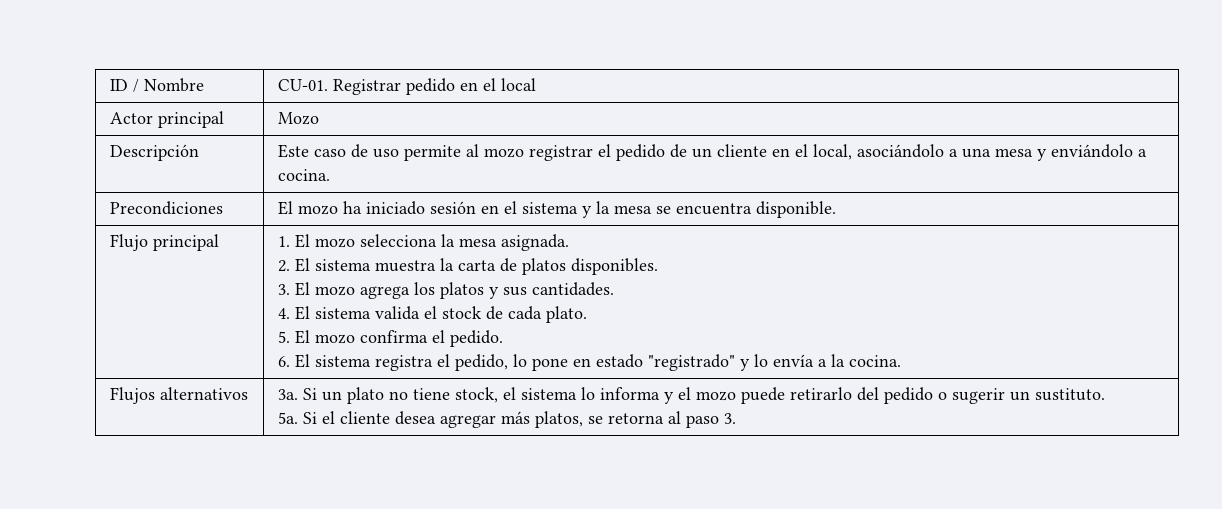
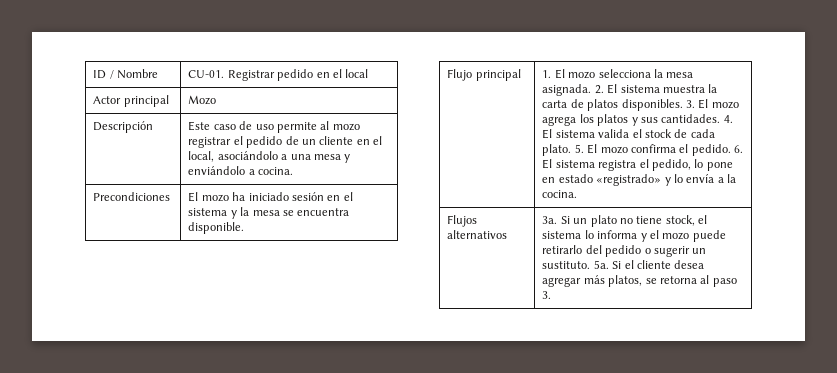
(570, 242) // -> (592, 90) none
(659, 266) // -> (683, 105) none
(615, 289) // -> (721, 118) none
(588, 314) // -> (572, 150) none
(504, 338) // -> (731, 150) none
[648,354,736,371] "registrado" -> [596,174,662,186] «registrado»
(1106, 394) // -> (591, 265) none

